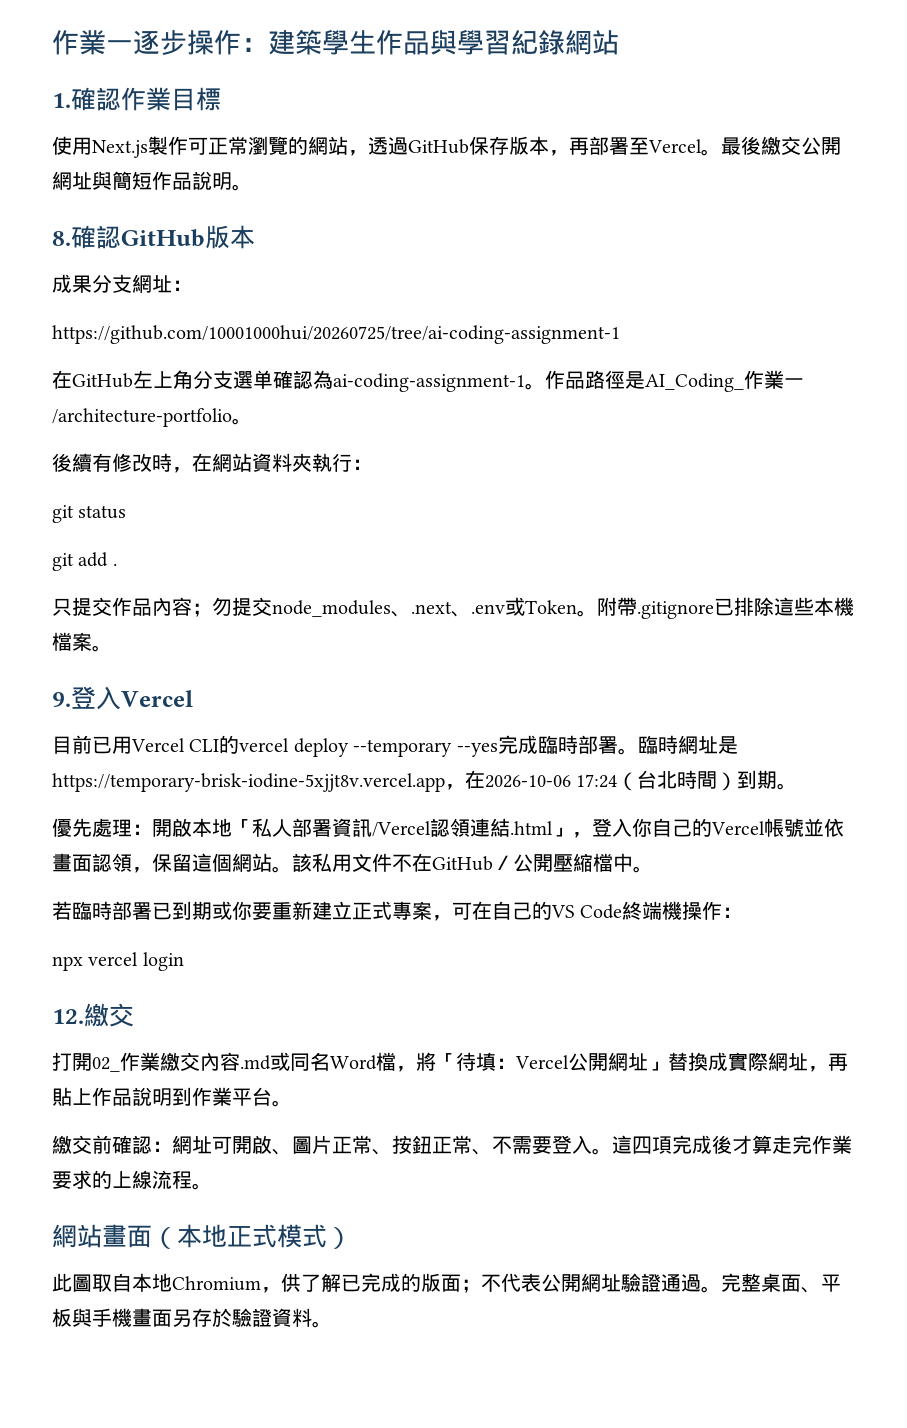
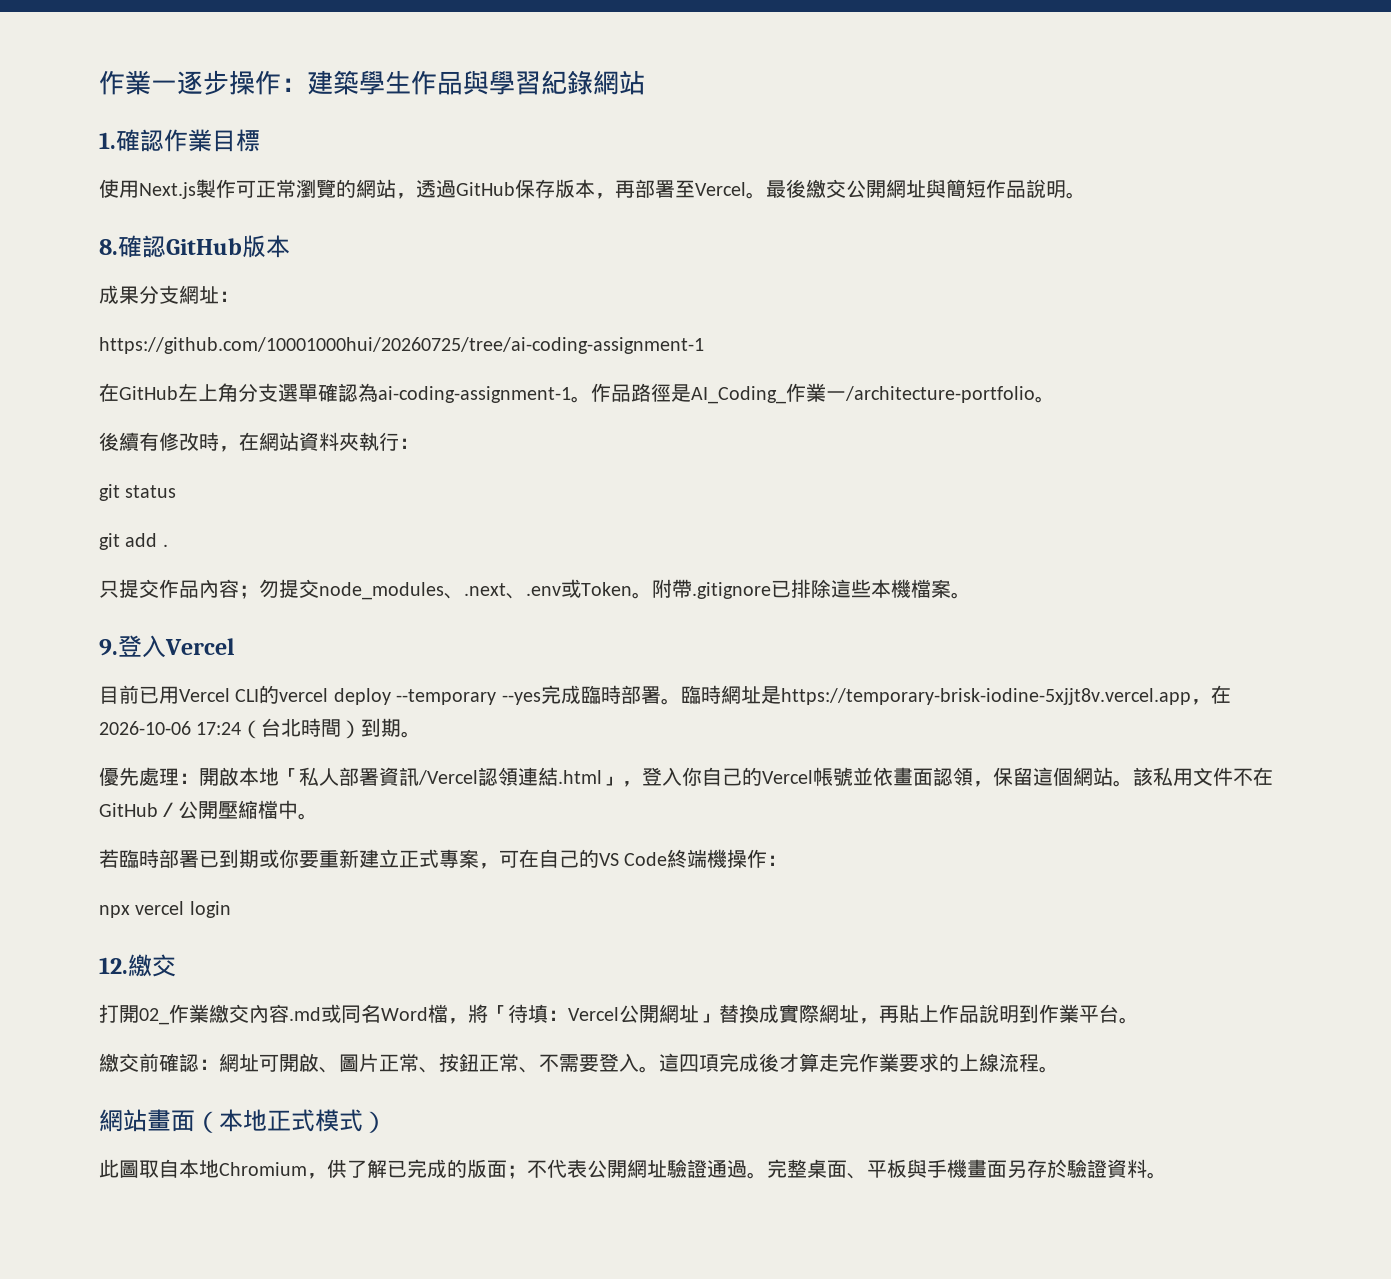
[253,370,273,389] 单 -> [298,384,318,402] 單

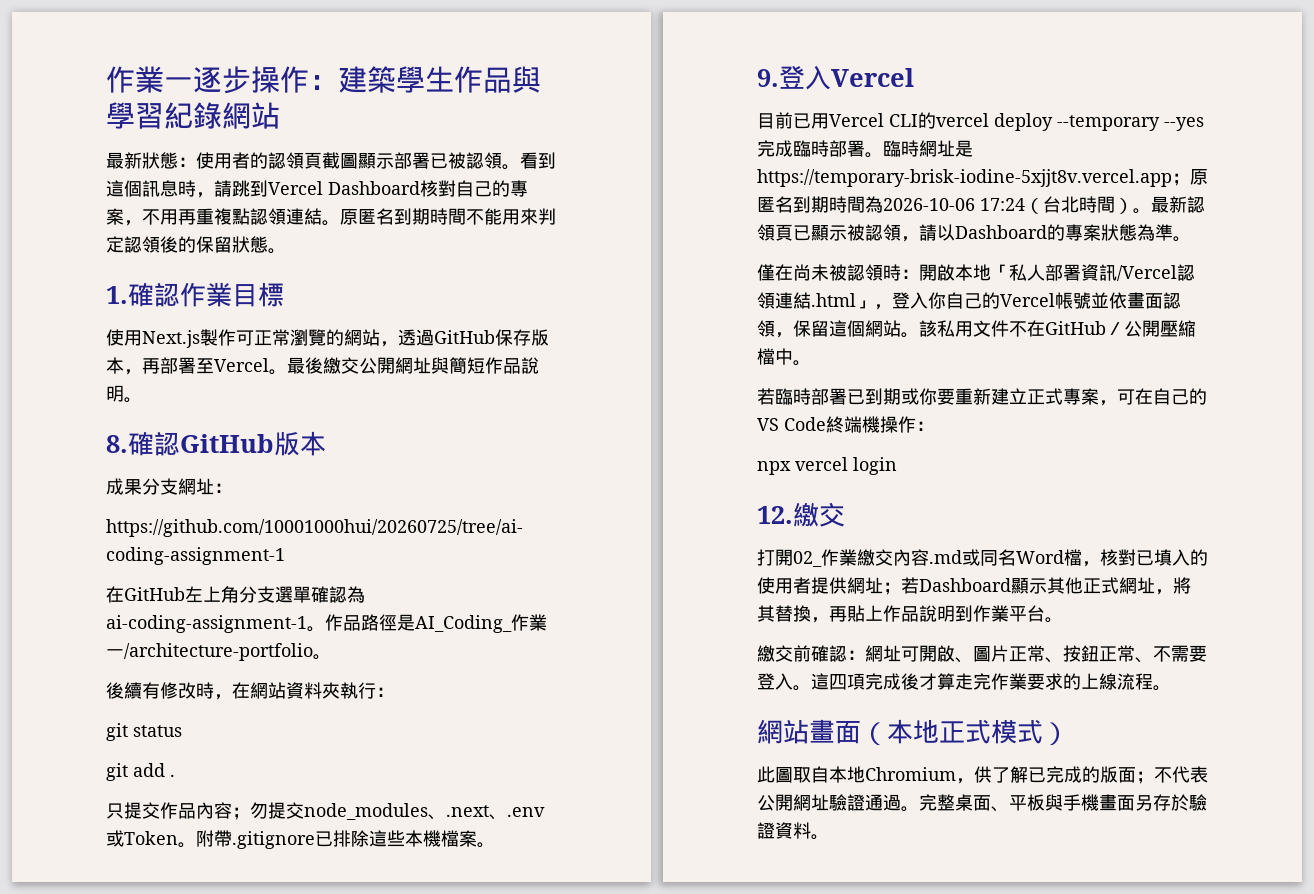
(645, 82) none -> [106,152,556,170] [106,180,528,198] [106,208,556,226] [106,236,286,254] // 最新狀態：使用者的認領頁截圖顯示部署已被認領。看到這個訊息時，請跳到Vercel Dashboard核對自己的專案，不用再重複點認領連結。原匿名到期時間不能用來判定認領後的保留狀態。
[1190,685,1231,705] ，在 -> [1172,169,1208,186] [757,196,883,213] ；原匿名到期時間為
[361,718,422,738] [99,767,179,786] 到期。 // 優先處理 -> [1133,196,1205,214] [757,224,1191,242] [757,264,901,281] 。最新認領頁已顯示被認領，請以Dashboard的專案狀態為準。 // 僅在尚未被認領時
[468,1004,859,1023] 將「待填：Vercel公開網址」替換成實際網址 -> [1100,549,1208,566] [757,577,1191,595] [757,605,811,622] 核對已填入的使用者提供網址；若Dashboard顯示其他正式網址，將其替換

